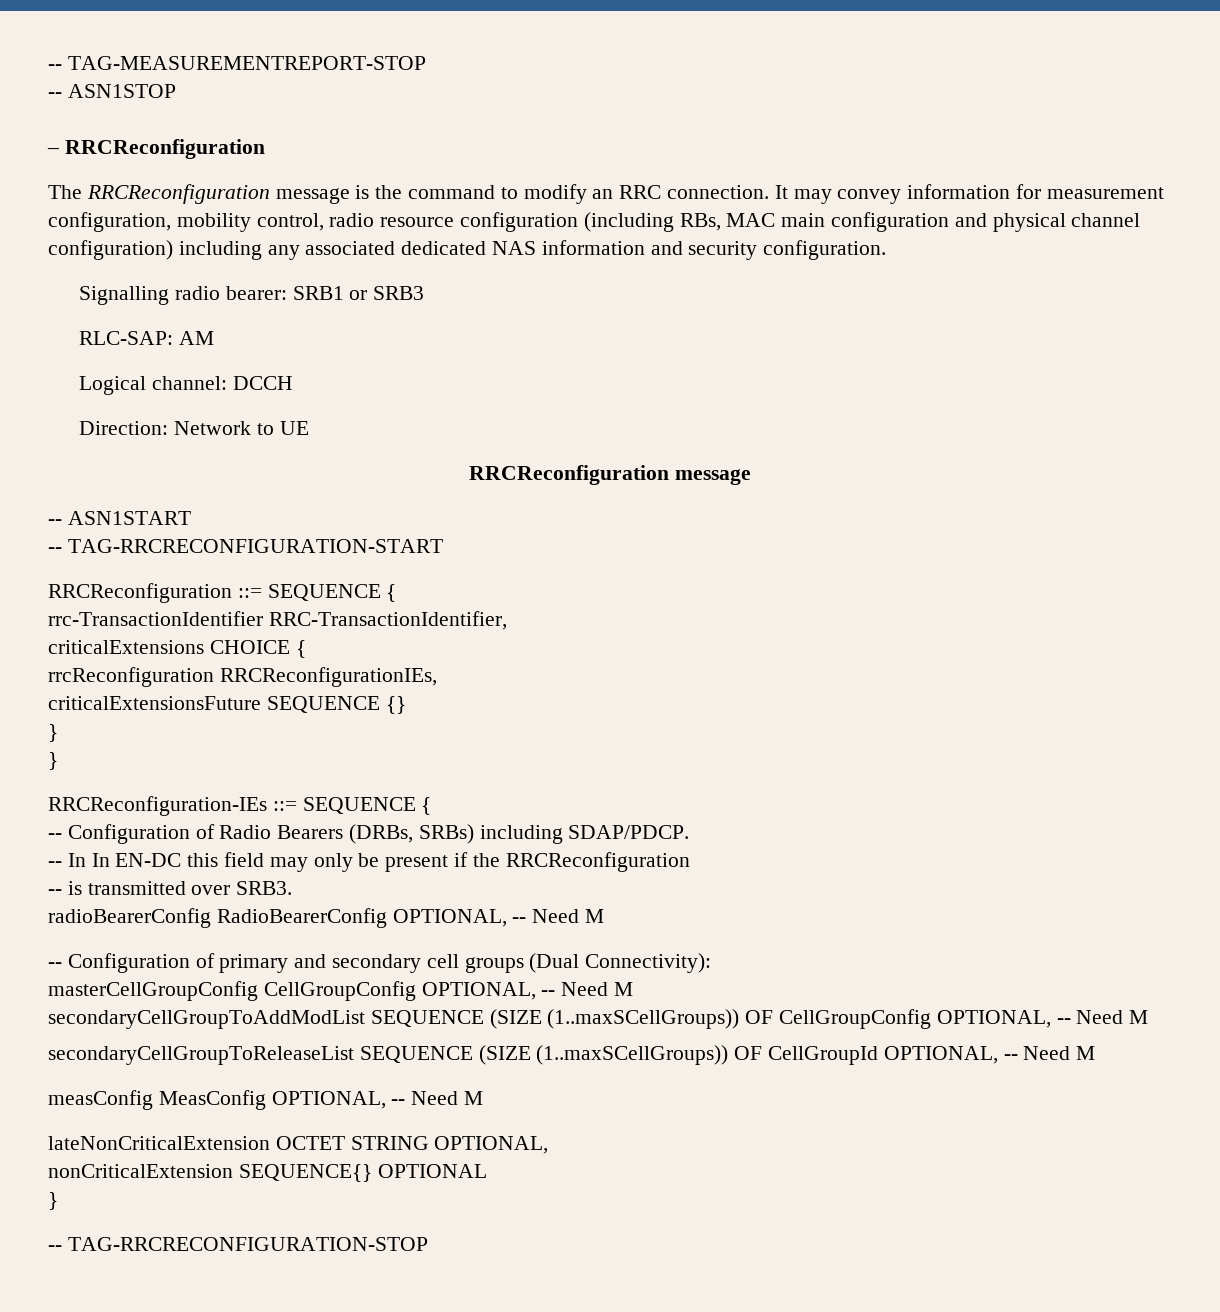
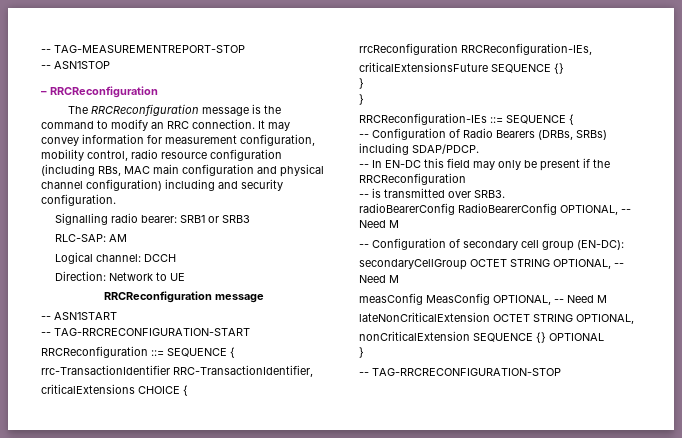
[267,240,645,260] any associated dedicated NAS information -> (215, 185) none
[219,667,437,687] RRCReconfigurationIEs, -> [461,43,592,55] RRCReconfiguration-IEs,
[91,853,110,867] In -> (382, 164) none
[219,953,712,973] [48,981,634,1001] [48,1009,1149,1029] [48,1045,879,1065] primary and secondary cell groups (Dual Connectivity): // masterCellGroupConfig CellGroupConfig OPTIONAL, -- Need M // secondaryCellGroupToAddModList SEQUENCE (SIZE (1..maxSCellGroups)) OF CellGroupConfig OPTIONAL, -- Need M // secondaryCellGroupToReleaseList SEQUENCE (SIZE (1..maxSCellGroups)) OF CellGroupId -> [463,240,624,251] [359,259,550,270] secondary cell group (EN-DC): // secondaryCellGroup OCTET STRING
[238,1164,372,1182] SEQUENCE{} -> [473,332,546,343] SEQUENCE {}

